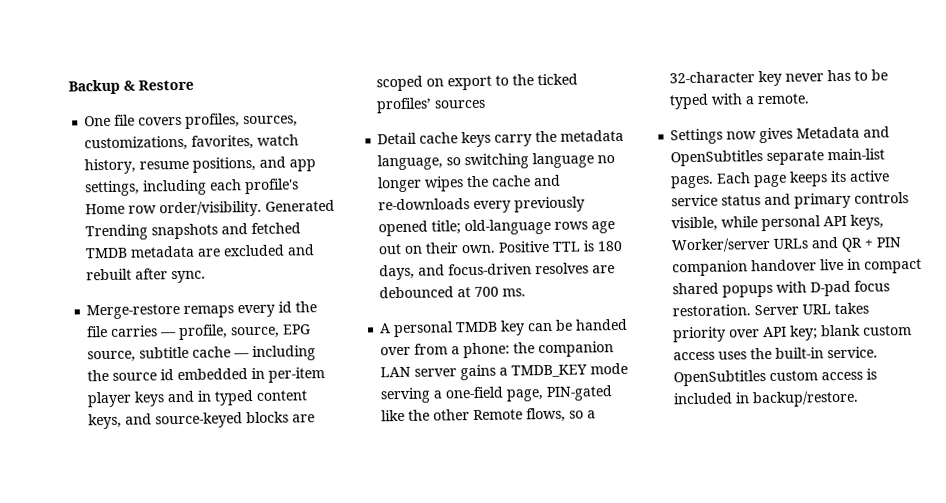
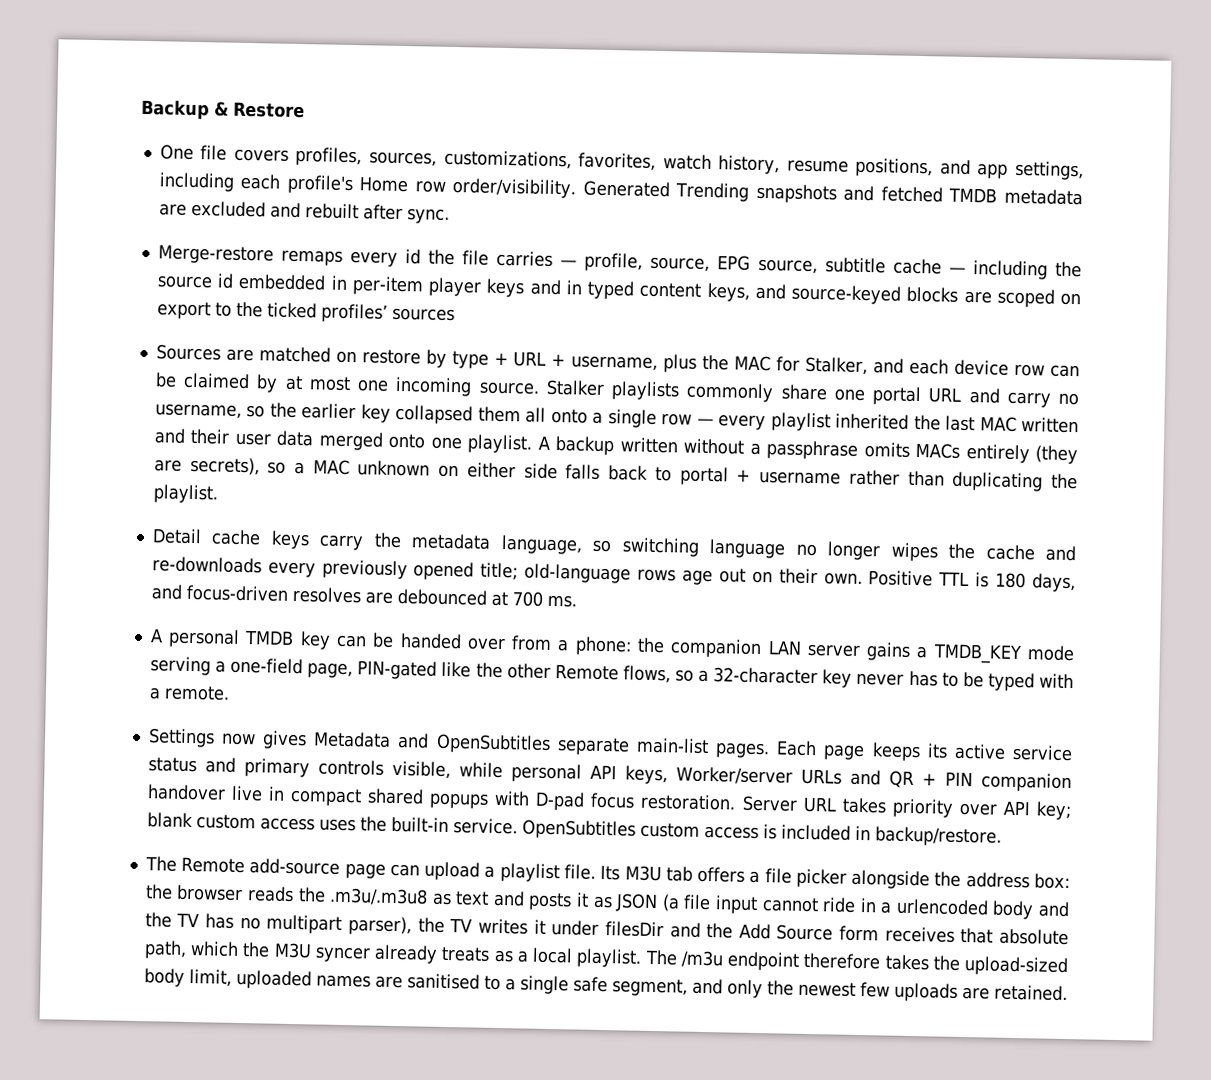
(487, 104) none -> [155,344,1081,378] [154,372,1079,408] [154,402,1079,434] [153,428,1079,465] [153,456,1079,492] [152,484,218,504] // Sources are matched on restore by type + URL + username, plus the MAC for Stalker, and each device row can be claimed by at most one incoming source. Stalker playlists commonly share one portal URL and carry no username, so the earlier key collapsed them all onto a single row — every playlist inherited the last MAC written and their user data merged onto one playlist. A backup written without a passphrase omits MACs entirely (they are secrets), so a MAC unknown on either side falls back to portal + username rather than duplicating the playlist.
(860, 399) none -> [144,856,1070,890] [144,884,1070,920] [144,912,1069,946] [143,940,1068,977] [143,968,1068,1002] // The Remote add-source page can upload a playlist file. Its M3U tab offers a file picker alongside the address box: the browser reads the .m3u/.m3u8 as text and posts it as JSON (a file input cannot ride in a urlencoded body and the TV has no multipart parser), the TV writes it under filesDir and the Add Source form receives that absolute path, which the M3U syncer already treats as a local playlist. The /m3u endpoint therefore takes the upload-sized body limit, uploaded names are sanitised to a single safe segment, and only the newest few uploads are retained.

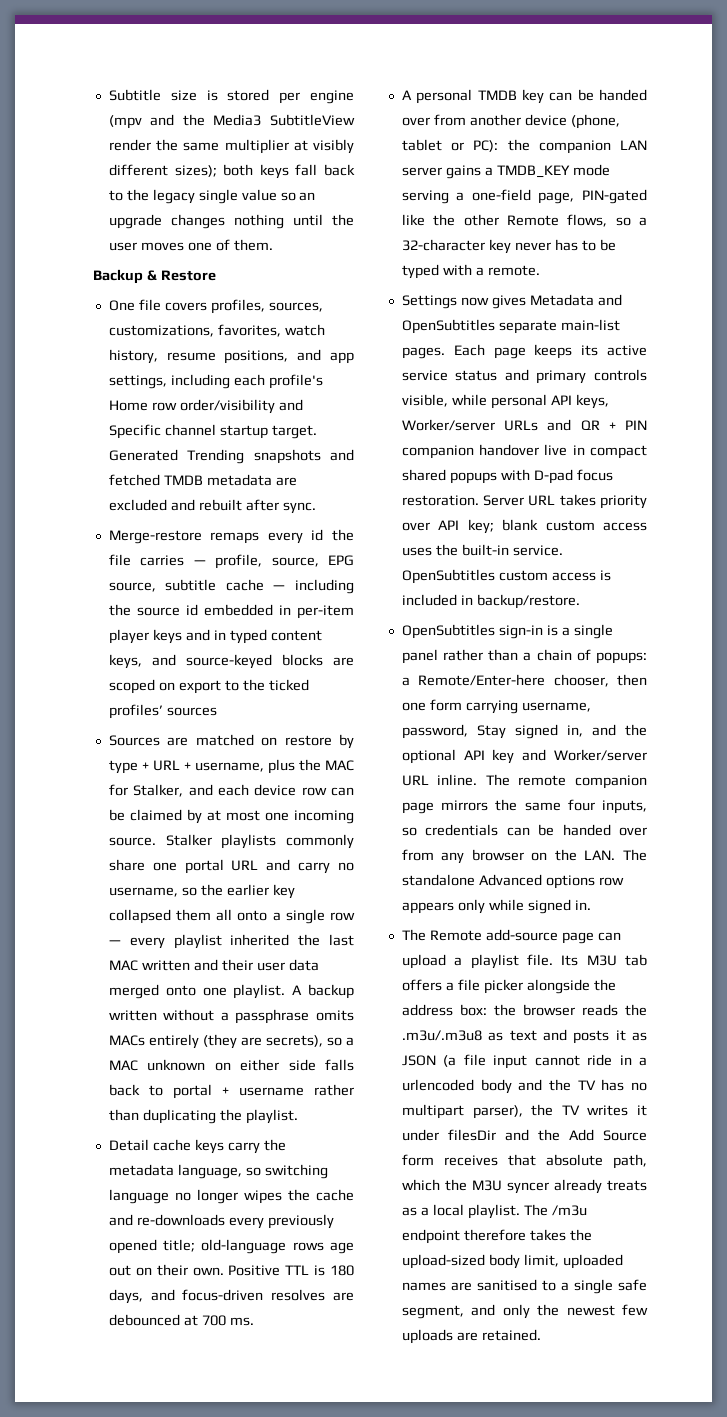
(141, 109) none -> [108,89,354,104] [108,114,355,129] [108,139,354,154] [108,164,356,179] [108,189,316,204] [108,214,354,229] [108,239,273,251] Subtitle size is stored per engine (mpv and the Media3 SubtitleView render the same multiplier at visibly different sizes); both keys fall back to the legacy single value so an upgrade changes nothing until the user moves one of them. //
[452,177,577,199] order/visibility. -> [179,399,303,414] [108,424,317,439] order/visibility and Specific channel startup target.
[557,636,632,656] a phone: -> [469,114,620,129] [401,139,499,152] another device (phone, tablet or PC):
(1002, 836) none -> [401,624,613,639] [401,649,647,664] [401,674,647,687] [401,699,591,714] [401,724,647,739] [401,749,647,764] [401,774,647,789] [401,799,647,814] [401,824,647,836] [401,849,647,864] [401,874,624,889] [401,899,591,914] // OpenSubtitles sign-in is a single panel rather than a chain of popups: a Remote/Enter-here chooser, then one form carrying username, password, Stay signed in, and the optional API key and Worker/server URL inline. The remote companion page mirrors the same four inputs, so credentials can be handed over from any browser on the LAN. The standalone Advanced options row appears only while signed in.

